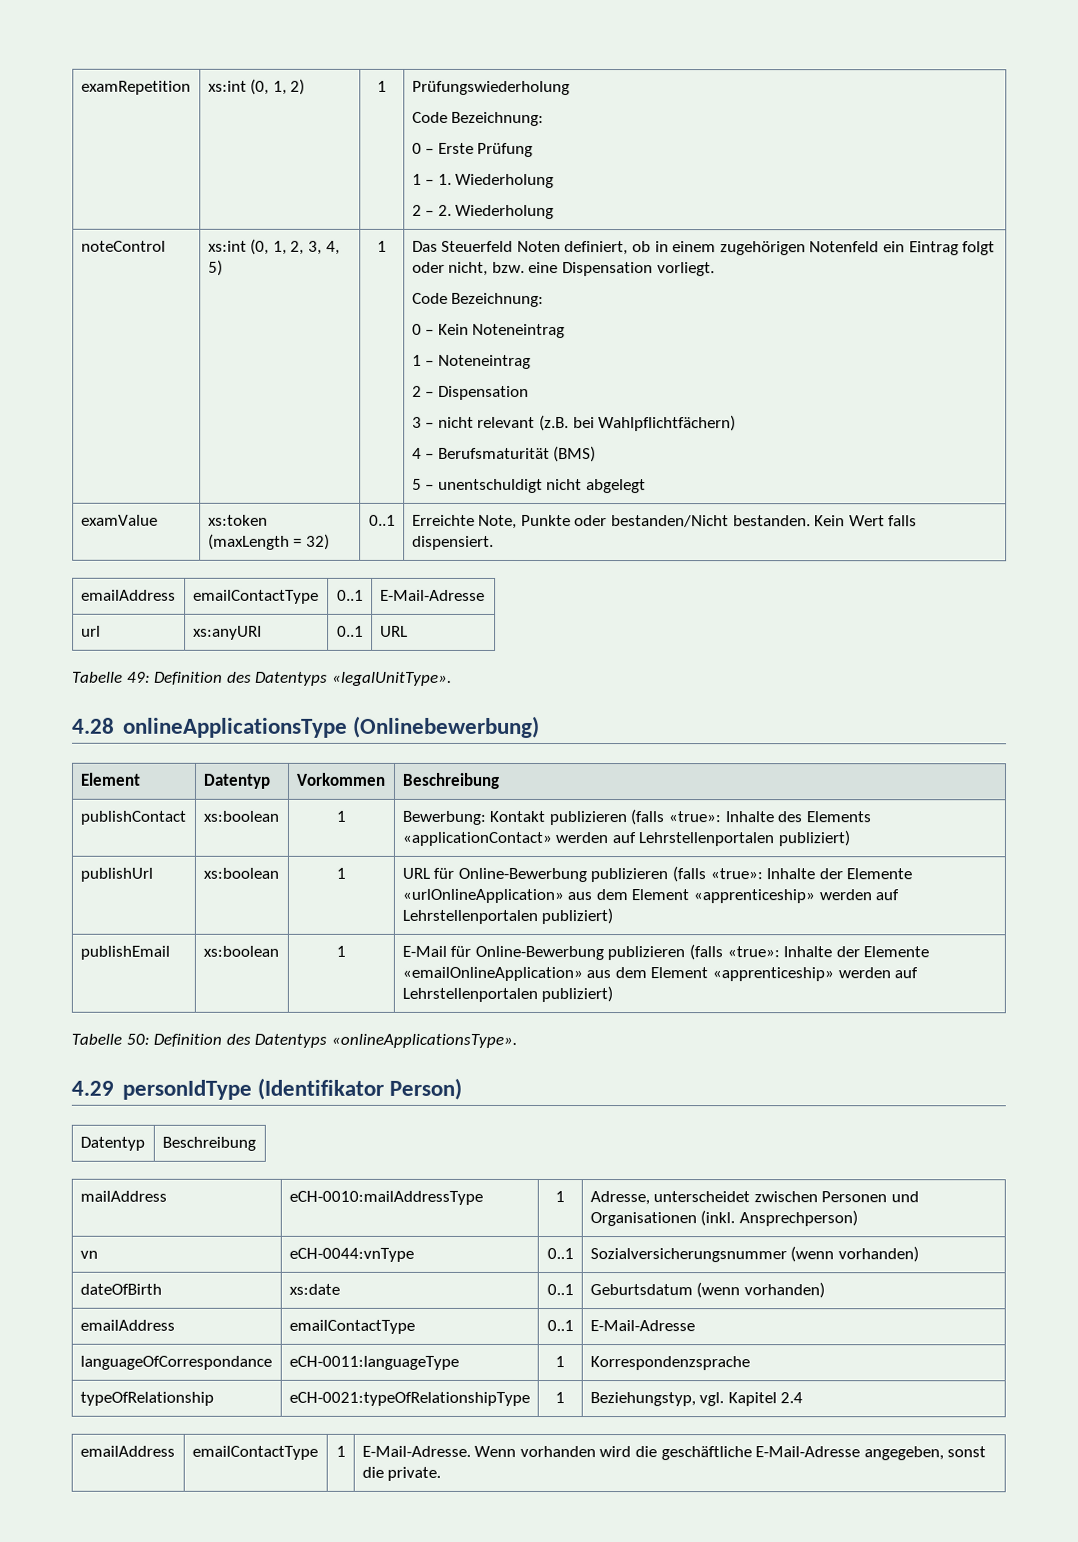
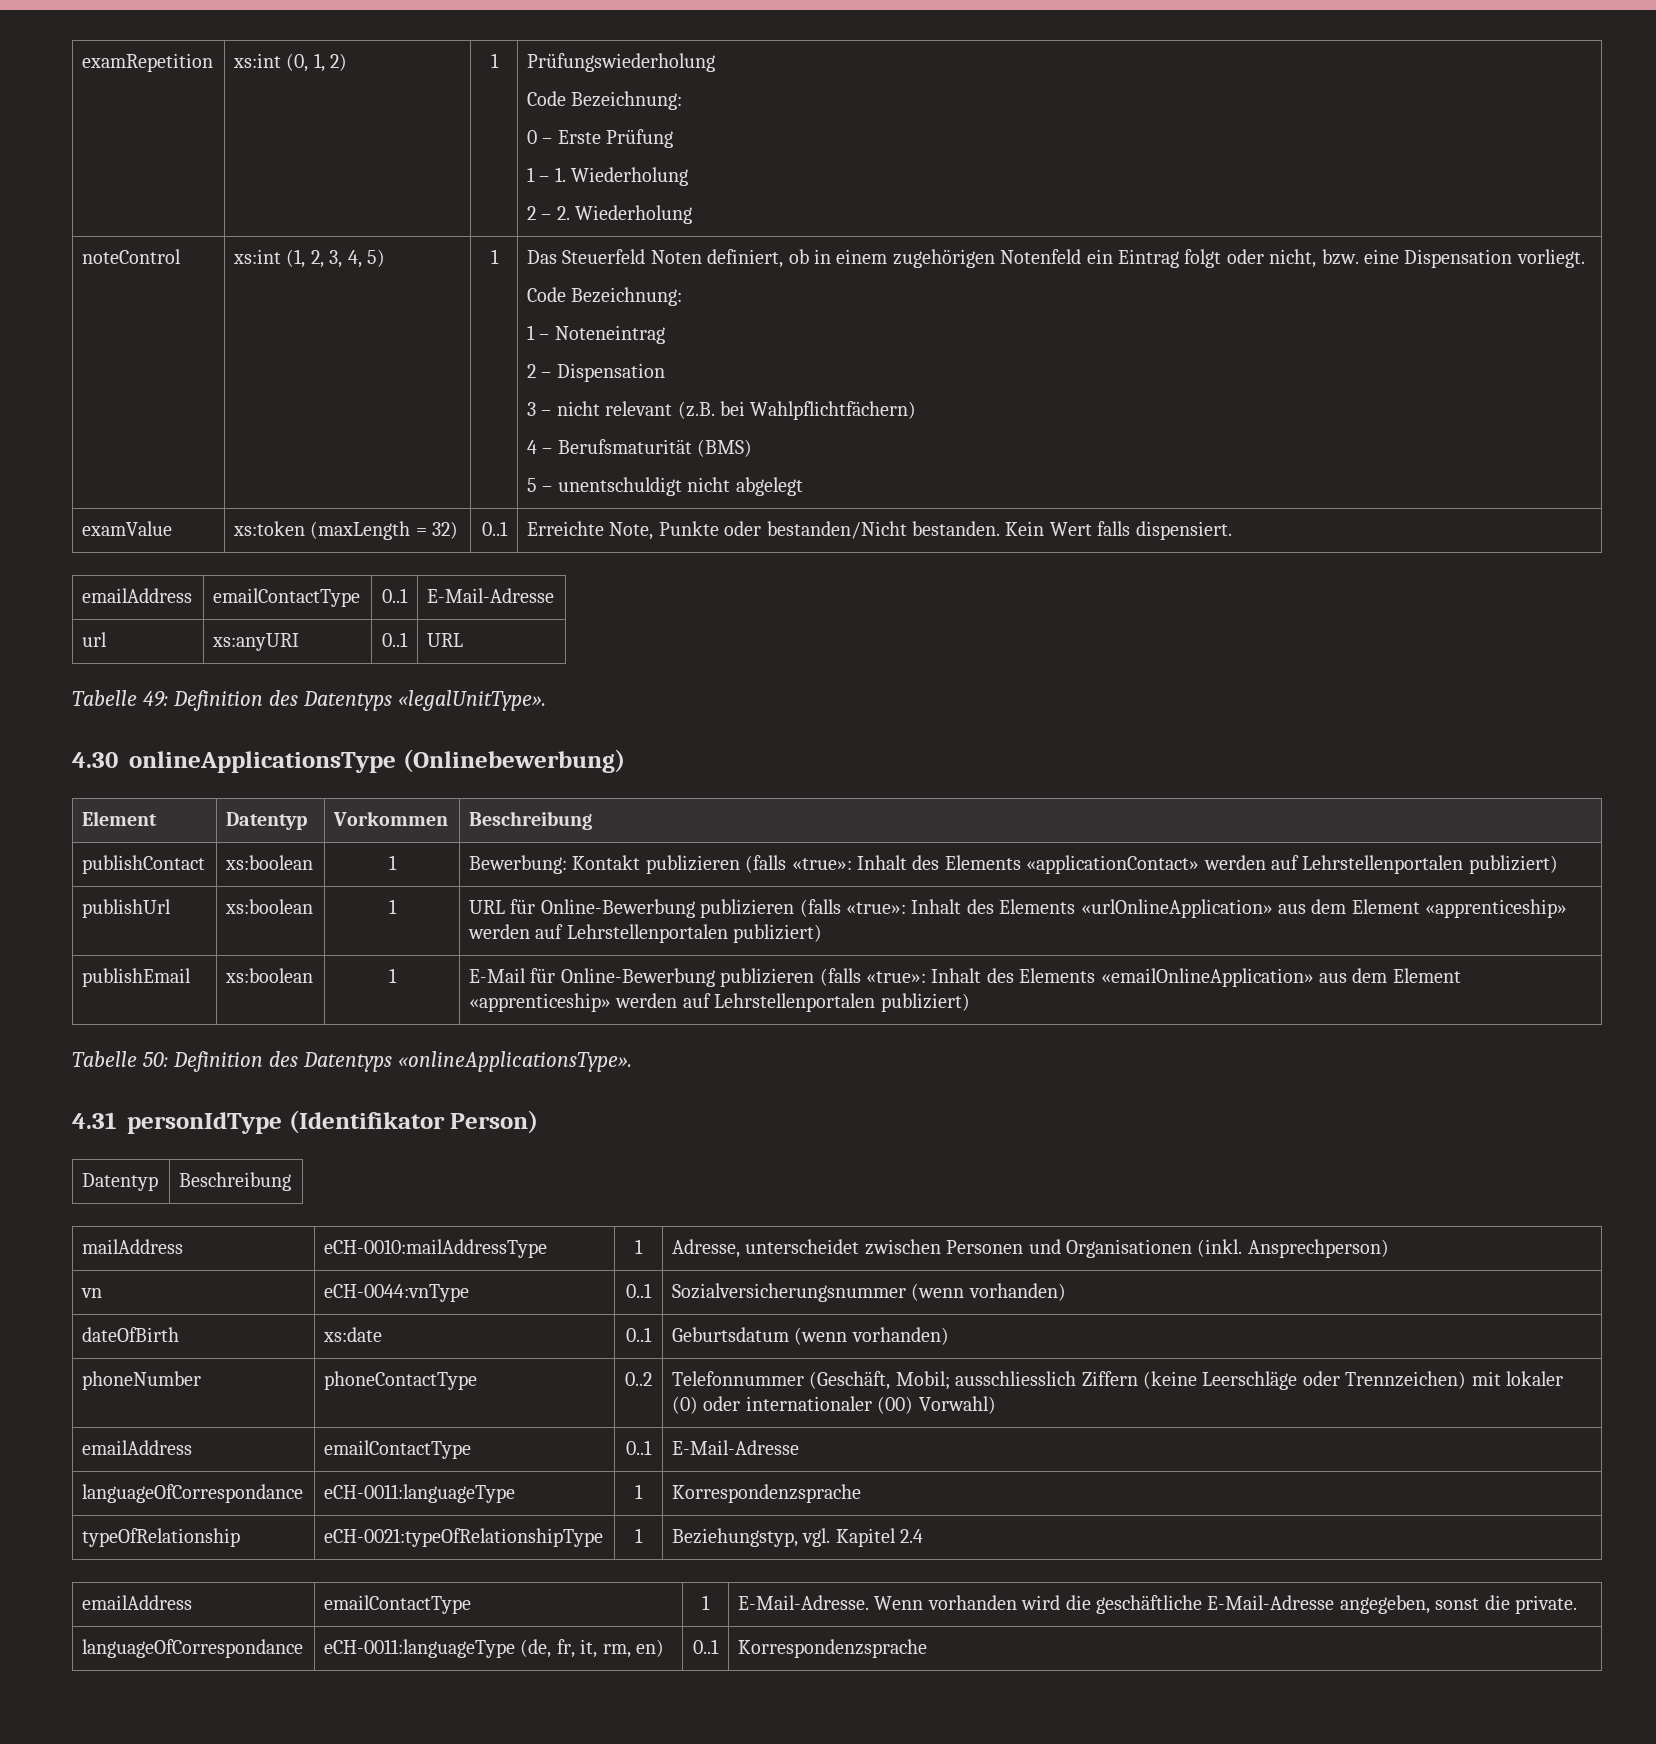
[250,238,287,255] (0, 1, -> [286,249,306,268] (1,
[411,323,566,339] // 0 – Kein Noteneintrag -> (683, 296) none
[72,717,115,734] 4.28 -> [72,752,118,768] 4.30
[724,811,774,823] Inhalte -> [857,855,908,870] Inhalt
[766,868,913,880] Inhalte der Elemente -> [911,899,1076,914] Inhalt des Elements
[783,946,930,958] Inhalte der Elemente -> [931,968,1096,983] Inhalt des Elements
[71,1080,114,1096] 4.29 -> [72,1112,116,1129] 4.31
(825, 1290) none -> [82,1371,202,1390] [324,1371,478,1390] [625,1372,652,1386] [672,1371,1564,1390] [672,1396,996,1414] // phoneNumber | phoneContactType | 0..2 | Telefonnummer (Geschäft, Mobil; ausschliesslich Ziffern (keine Leerschläge oder Trennzeichen) mit lokaler (0) oder internationaler (00) Vorwahl)
(442, 1473) none -> [82,1639,304,1658] [324,1639,665,1658] [693,1639,719,1654] [738,1639,928,1658] // languageOfCorrespondance | eCH-0011:languageType (de, fr, it, rm, en) | 0..1 | Korrespondenzsprache

